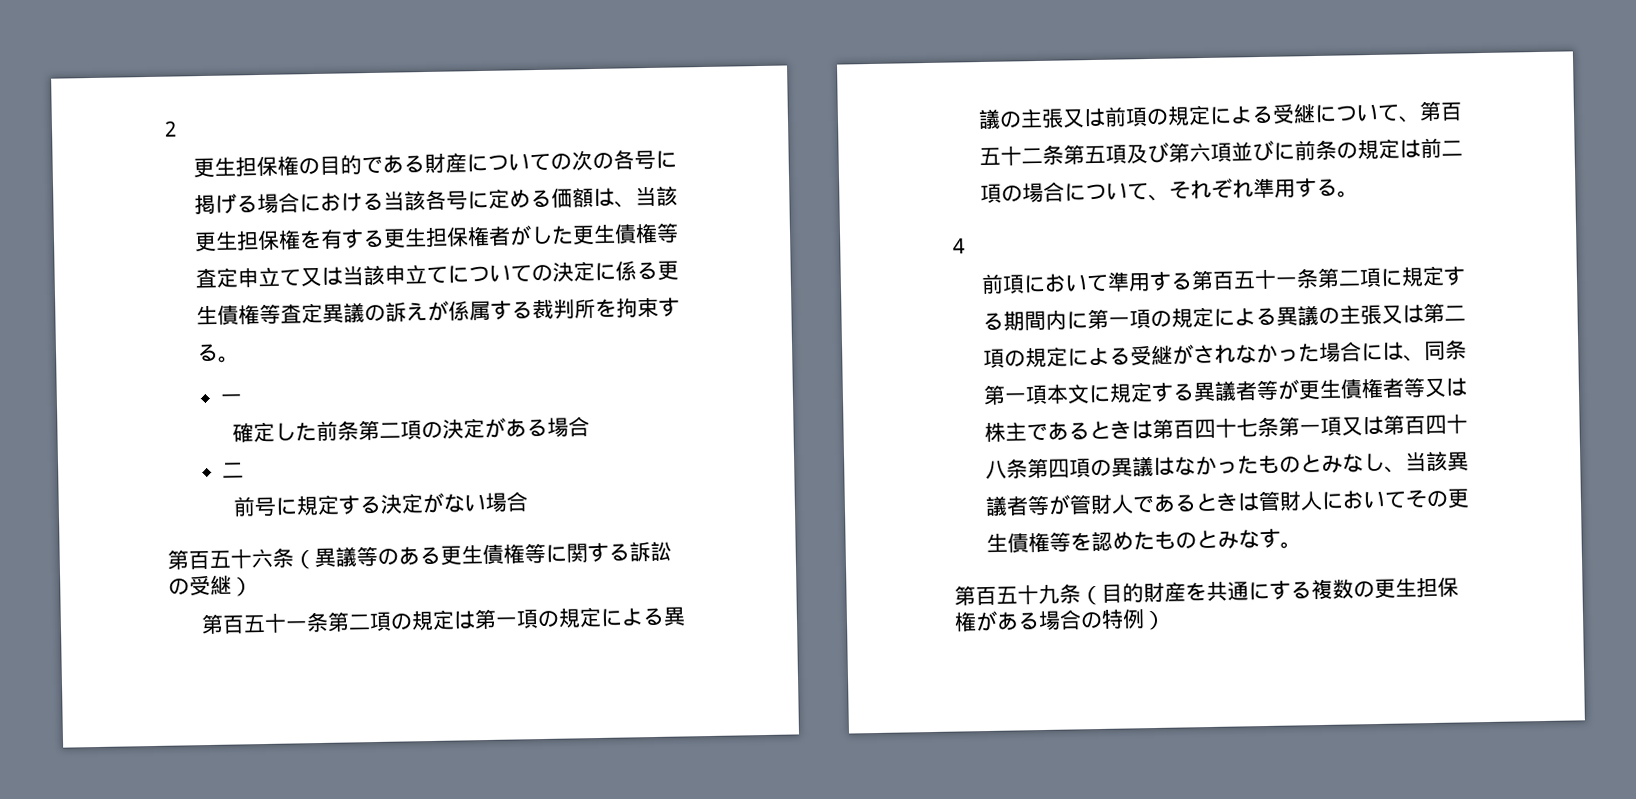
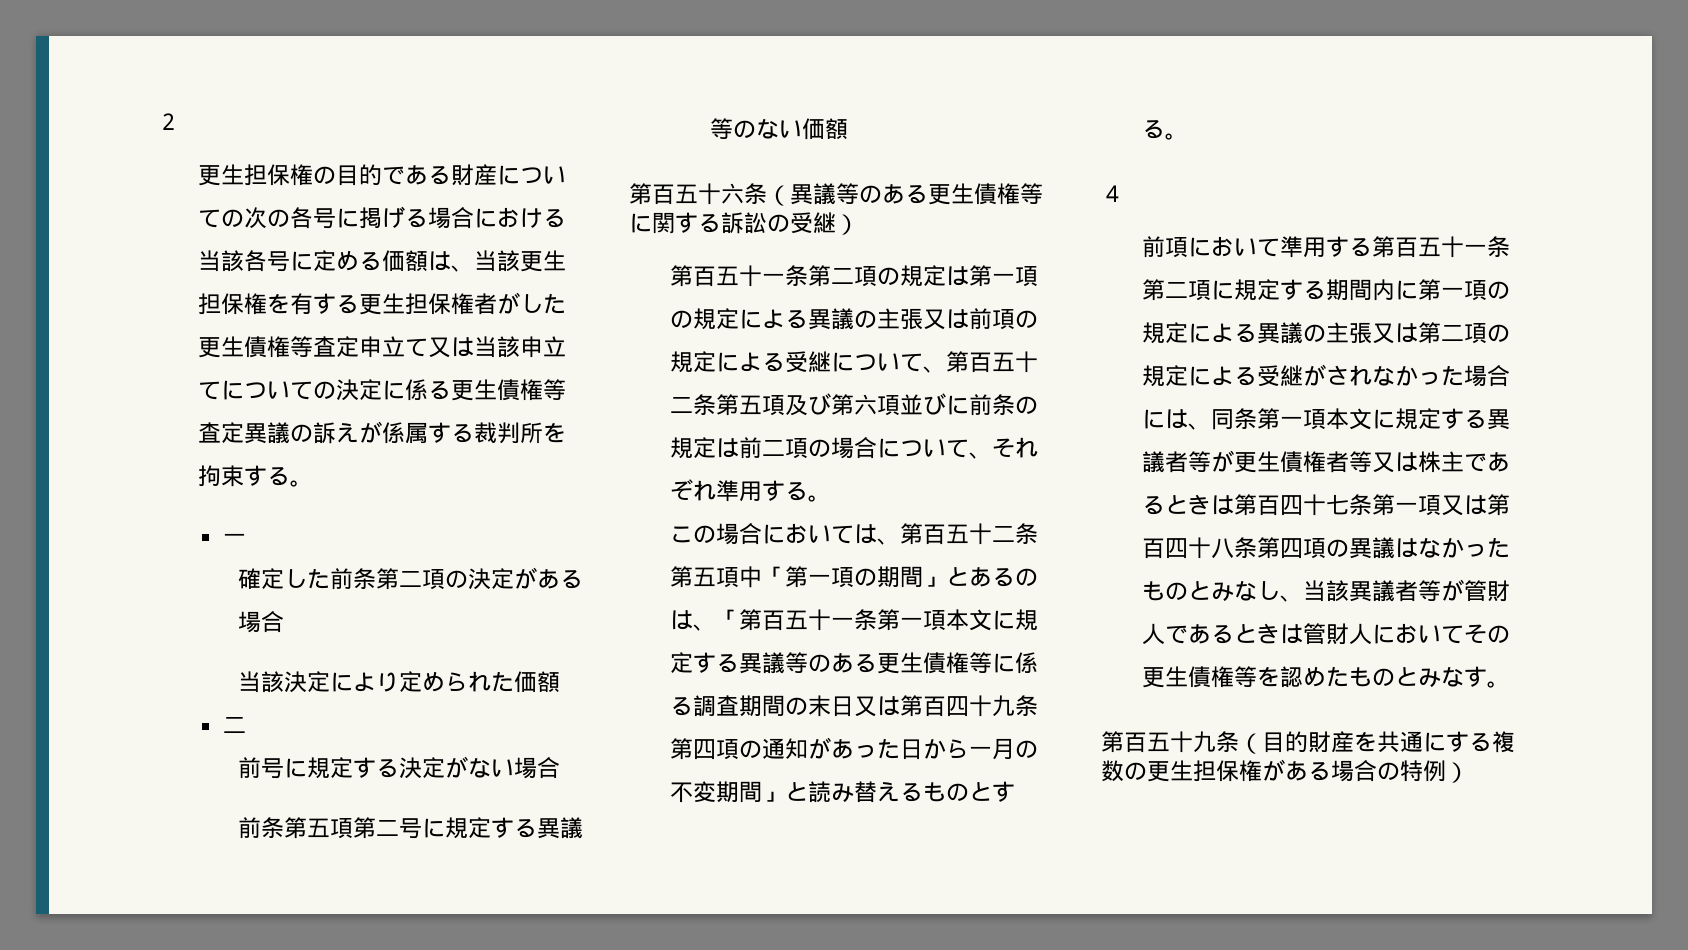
(590, 426) none -> [238,671,561,693] // 当該決定により定められた価額
(528, 501) none -> [238,817,584,839] [710,118,849,140] // 前条第五項第二号に規定する異議等のない価額
(1360, 194) none -> [669,523,1038,545] [669,566,1038,588] [669,609,1038,631] [669,652,1038,674] [669,695,1038,717] [669,737,1038,760] [669,781,1015,803] [1141,119,1188,140] // この場合においては、第百五十二条第五項中「第一項の期間」とあるのは、「第百五十一条第一項本文に規定する異議等のある更生債権等に係る調査期間の末日又は第百四十九条第四項の通知があった日から一月の不変期間」と読み替えるものとする。

